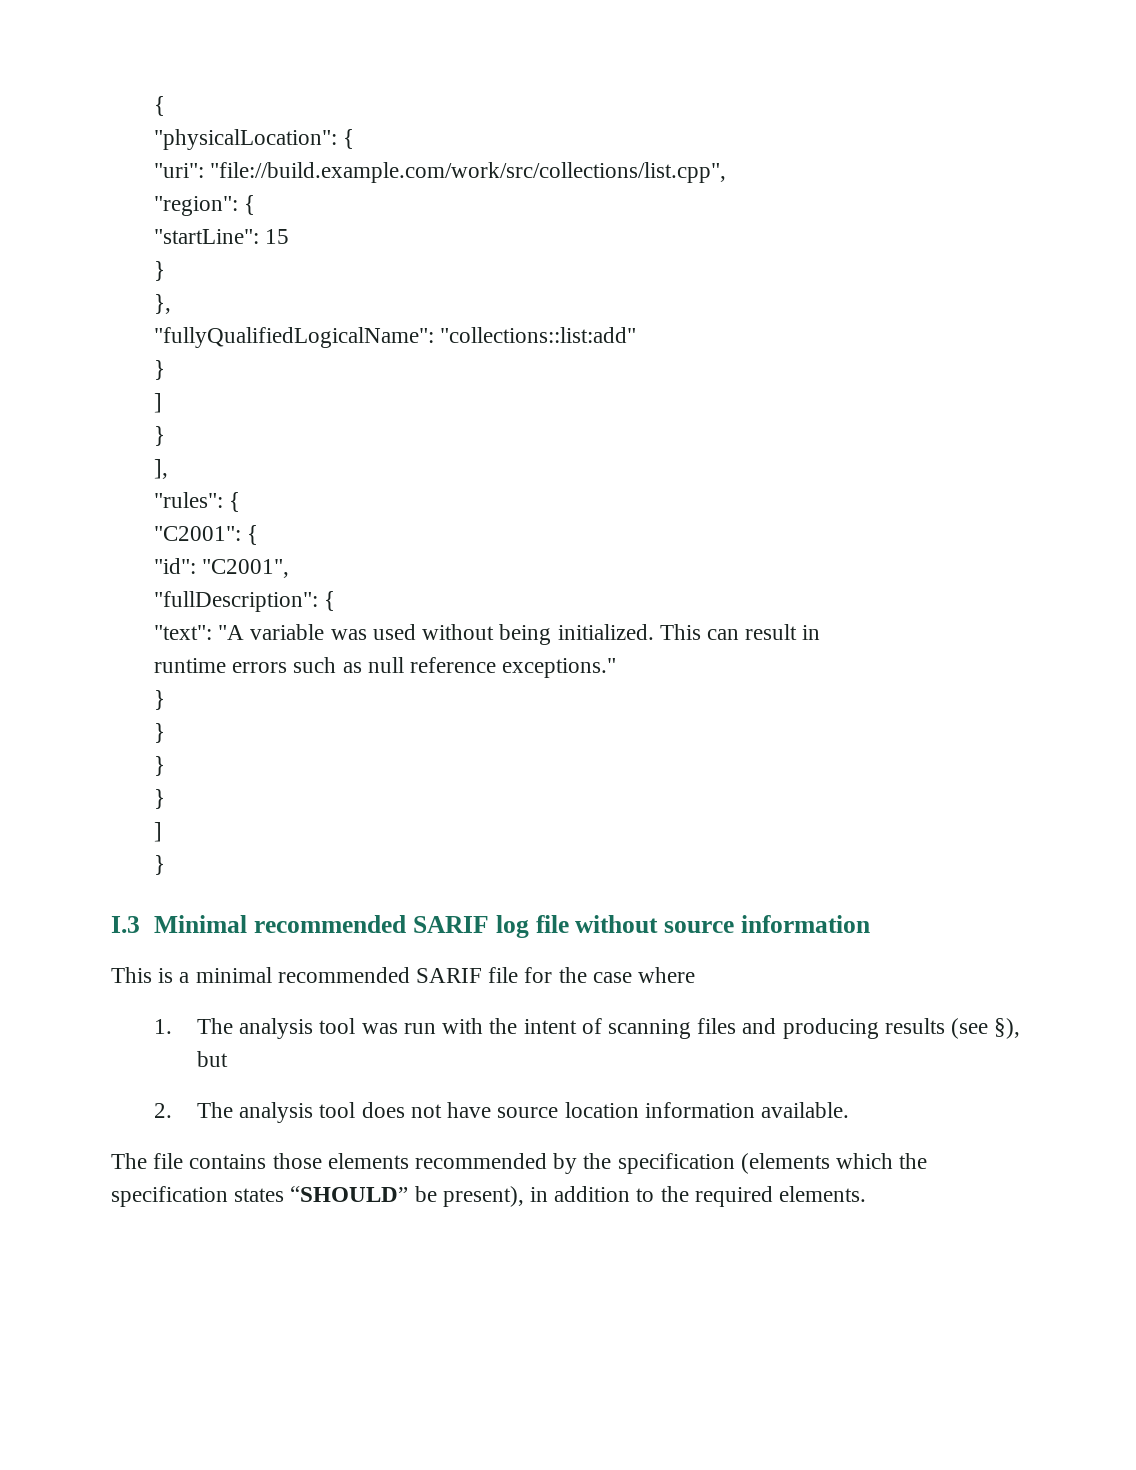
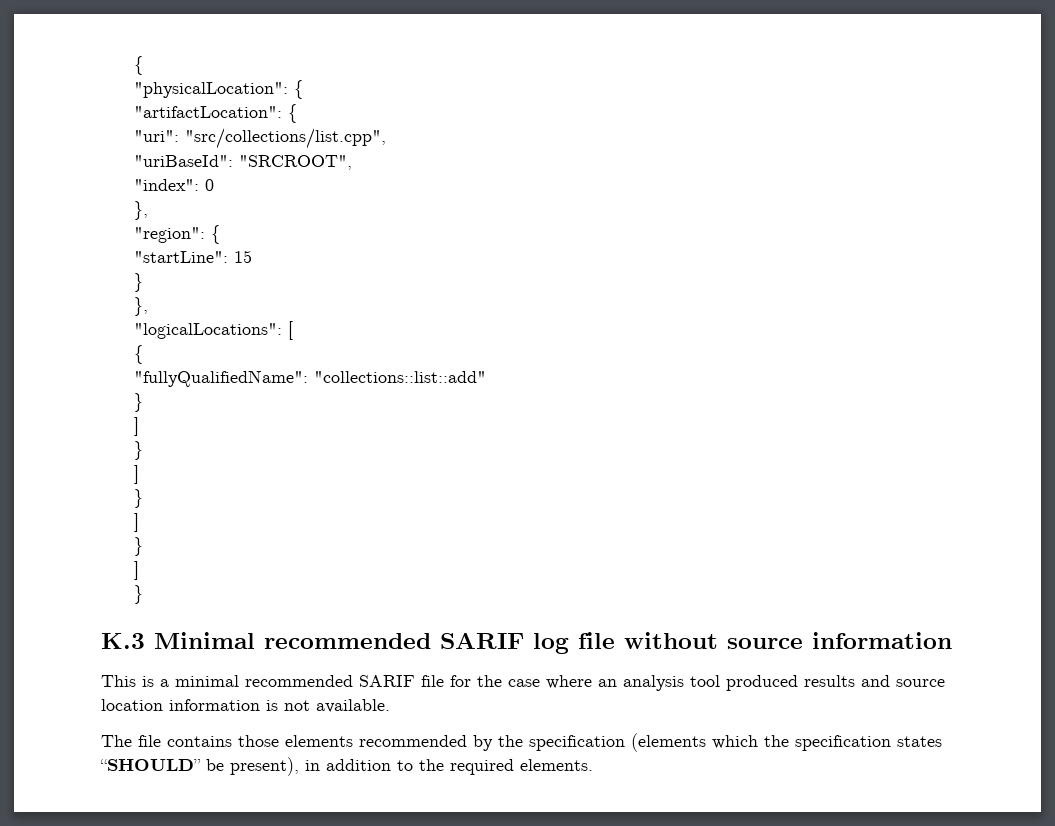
(355, 139) none -> [133,104,297,123] // "artifactLocation": {
[210,162,727,183] "file://build.example.com/work/src/collections/list.cpp", -> [184,128,386,149] [133,155,352,170] [133,179,214,191] [133,201,148,220] "src/collections/list.cpp", // "uriBaseId": "SRCROOT", // "index": 0 // },
[154,327,637,348] [154,360,166,380] [154,393,163,413] [154,426,166,446] [154,459,169,479] [154,492,241,512] [154,525,259,545] [154,558,290,578] [154,591,336,612] [154,624,821,645] [154,657,617,678] [154,690,166,710] [154,723,166,743] [154,756,166,776] [154,789,166,809] [154,822,163,842] [154,855,166,875] [111,916,140,933] "fullyQualifiedLogicalName": "collections::list:add" // } // ] // } // ], // "rules": { // "C2001": { // "id": "C2001", // "fullDescription": { // "text": "A variable was used without being initialized. This can result in // runtime errors such as null reference exceptions." // } // } // } // } // ] // } // I.3 -> [133,321,293,340] [133,345,143,364] [133,370,486,387] [133,393,143,412] [133,417,139,436] [133,441,143,460] [133,465,139,484] [133,489,143,508] [133,513,139,532] [133,537,143,556] [133,561,139,580] [133,585,143,604] [101,633,145,649] "logicalLocations": [ // { // "fullyQualifiedName": "collections::list::add" // } // ] // } // ] // } // ] // } // ] // } // K.3
[154,1018,1021,1039] [197,1051,229,1067] [154,1102,492,1123] // 1. The analysis tool was run with the intent of scanning files and producing results (see §), but // 2. The analysis tool does not have -> [598,675,890,691] an analysis tool produced results and
(755, 1110) none -> [266,700,310,711] is not

